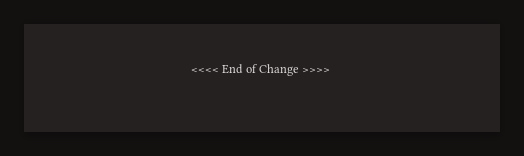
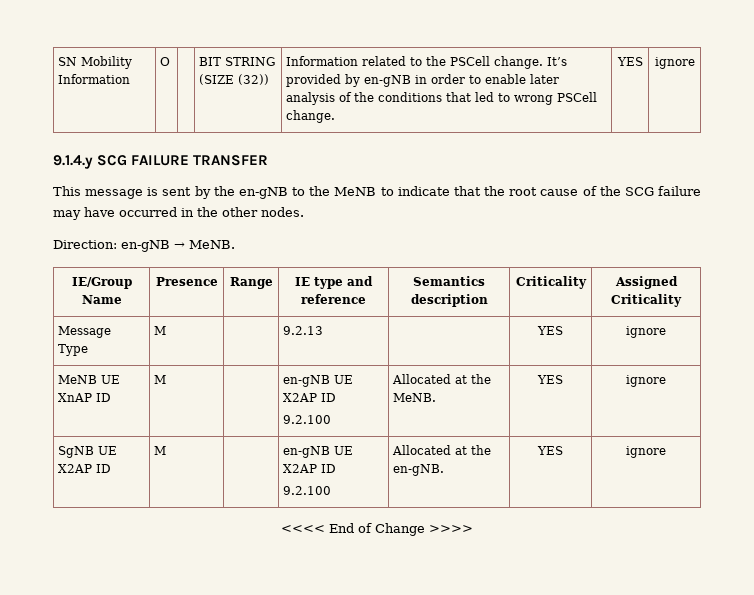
(190, 70) none -> [58,56,133,69] [58,74,131,84] [160,57,171,66] [199,57,277,66] [199,74,270,85] [286,56,568,69] [286,74,560,87] [286,92,598,105] [286,110,336,123] [616,57,643,66] [654,57,695,69] [53,155,269,169] [53,186,701,199] [53,207,304,220] [53,240,235,252] [71,277,132,289] [81,295,122,304] [155,277,218,286] [229,277,273,289] [295,276,373,289] [301,294,366,304] [413,276,485,286] [410,294,488,307] [515,276,587,289] [614,276,678,289] [611,294,682,307] [58,326,112,338] [58,344,89,356] [154,326,167,335] [283,326,324,335] [537,326,563,335] [626,326,666,338] [58,375,121,384] [58,393,112,402] [154,375,167,384] [283,375,354,387] [283,393,337,402] [283,415,332,424] [392,374,492,384] [393,393,437,402] [537,375,563,384] [626,375,666,387] [58,446,118,458] [58,464,112,473] [154,446,167,455] [283,446,354,458] [283,464,337,473] [283,486,332,495] [392,445,492,455] [393,464,445,476] [537,446,563,455] [626,446,666,458] SN Mobility Information | O | | BIT STRING (SIZE (32)) | Information related to the PSCell change. It’s provided by en-gNB in order to enable later analysis of the conditions that led to wrong PSCell change. | YES | ignore // 9.1.4.y SCG FAILURE TRANSFER // This message is sent by the en-gNB to the MeNB to indicate that the root cause of the SCG failure may have occurred in the other nodes. // Direction: en-gNB → MeNB. // IE/Group Name | Presence | Range | IE type and reference | Semantics description | Criticality | Assigned Criticality // Message Type | M | | 9.2.13 | | YES | ignore // MeNB UE XnAP ID | M | | en-gNB UE X2AP ID // 9.2.100 | Allocated at the MeNB. | YES | ignore // SgNB UE X2AP ID | M | | en-gNB UE X2AP ID // 9.2.100 | Allocated at the en-gNB. | YES | ignore //

